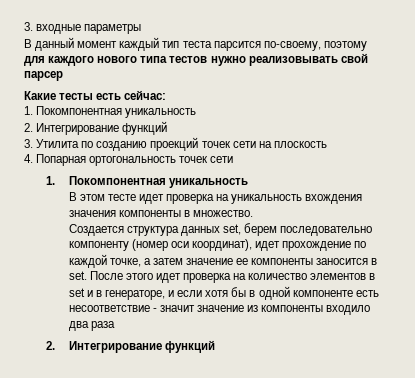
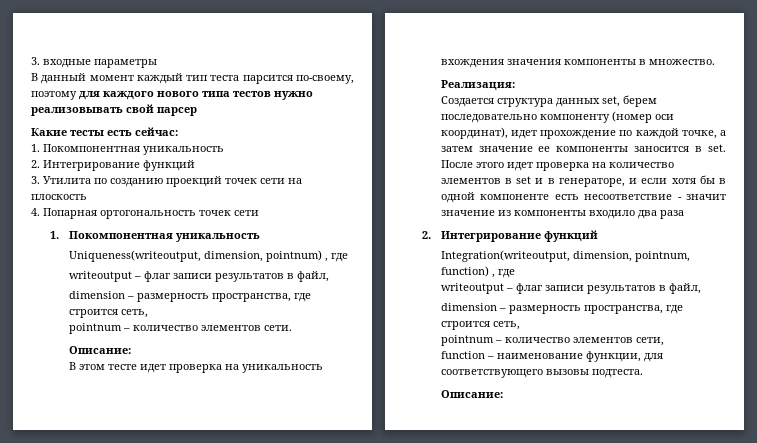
(248, 183) none -> [68,250,348,262] [68,271,329,282] [68,291,311,302] [68,309,148,318] [68,323,292,334] [68,346,131,354] // Uniqueness(writeoutput, dimension, pointnum) , где // writeoutput – флаг записи результатов в файл, // dimension – размерность пространства, где строится сеть, // pointnum – количество элементов сети. // Описание:
(253, 213) none -> [440,80,515,91] // Реализация:
(215, 346) none -> [440,250,690,262] [440,266,515,278] [440,283,701,294] [440,303,683,314] [440,321,520,330] [440,335,664,346] [440,351,663,362] [440,369,643,378] [440,390,503,398] // Integration(writeoutput, dimension, pointnum, function) , где // writeoutput – флаг записи результатов в файл, // dimension – размерность пространства, где строится сеть, // pointnum – количество элементов сети, // function – наименование функции, для соответствующего вызовы подтеста. // Описание:

